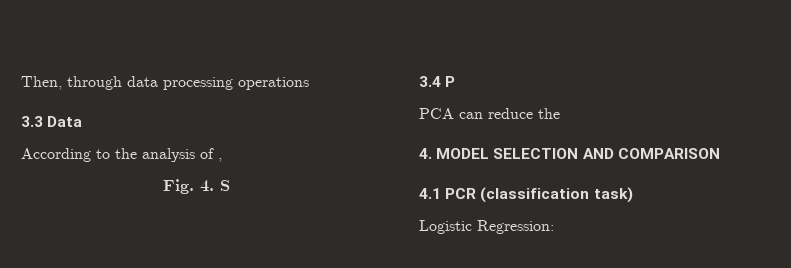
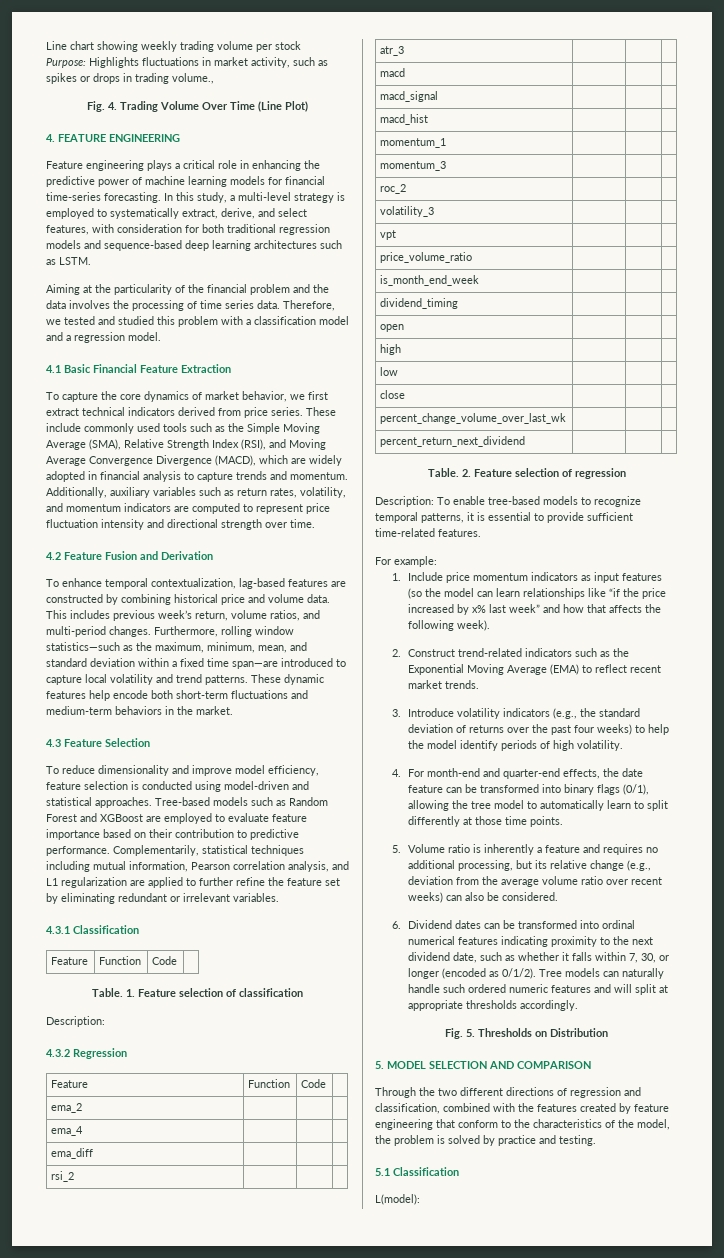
[21,76,309,90] [21,116,83,127] [21,148,222,162] [163,179,230,194] [419,76,456,87] [419,108,560,119] [419,148,720,159] [419,187,633,203] [419,220,554,234] Then, through data processing operations // 3.3 Data // According to the analysis of , // Fig. 4. S // 3.4 P // PCA can reduce the // 4. MODEL SELECTION AND COMPARISON // 4.1 PCR (classification task) // Logistic Regression: -> [46,41,301,52] [46,57,328,68] [46,73,214,84] [87,101,308,112] [46,134,180,142] [46,160,320,171] [46,176,325,187] [46,192,345,203] [46,208,307,219] [46,224,330,235] [46,240,342,251] [46,257,91,265] [46,284,329,295] [46,300,335,311] [46,316,349,327] [46,332,161,343] [46,364,231,373] [46,391,328,402] [46,407,336,418] [46,423,320,434] [46,439,326,450] [46,455,342,466] [46,471,348,482] [46,487,346,498] [46,503,330,514] [46,519,315,530] [46,551,213,560] [46,578,346,589] [46,594,330,605] [46,610,320,621] [46,626,294,637] [46,642,307,653] [46,658,346,669] [46,674,324,685] [46,690,308,701] [46,706,233,715] [46,738,150,747] [46,765,319,776] [46,781,309,792] [46,797,328,808] [46,813,307,824] [46,829,299,840] [46,845,304,856] [46,861,349,872] [46,877,340,888] [46,893,279,904] [46,925,139,934] [51,957,89,965] [99,956,142,965] [152,956,178,965] [92,988,303,997] [46,1016,105,1027] [46,1048,127,1059] [51,1080,89,1088] [248,1079,291,1088] [301,1079,327,1088] [51,1103,83,1113] [51,1126,84,1136] [51,1148,94,1159] [51,1171,75,1182] [380,46,405,56] [380,68,406,77] [380,91,439,102] [380,114,429,125] [380,138,447,148] [380,161,447,171] [380,184,407,194] [380,206,435,217] [380,230,397,240] [380,252,473,263] [380,275,480,286] [380,298,459,309] [380,324,405,332] [380,344,402,355] [380,367,399,376] [380,390,406,399] [380,413,567,424] [380,436,526,447] [427,468,626,479] [375,496,641,507] [375,512,633,523] [375,528,481,537] [375,556,437,567] [391,572,663,583] [408,588,667,599] [408,604,662,615] [408,620,491,631] [391,648,630,657] [408,664,662,675] [408,680,480,689] [391,708,641,719] [408,724,670,735] [408,740,624,751] [391,768,644,779] [408,784,650,795] [408,800,669,811] [408,816,564,827] [391,844,659,855] [408,860,652,871] [408,876,663,887] [408,892,559,903] [391,920,636,929] [408,936,654,947] [408,952,670,963] [408,968,665,979] [408,984,669,995] [408,1000,579,1011] [445,1028,608,1039] [375,1061,591,1069] [375,1087,641,1098] [375,1103,669,1114] [375,1119,670,1130] [375,1135,596,1146] [375,1167,459,1176] [375,1194,420,1205] Line chart showing weekly trading volume per stock // Purpose: Highlights fluctuations in market activity, such as spikes or drops in trading volume., // Fig. 4. Trading Volume Over Time (Line Plot) // 4. FEATURE ENGINEERING // Feature engineering plays a critical role in enhancing the predictive power of machine learning models for financial time-series forecasting. In this study, a multi-level strategy is employed to systematically extract, derive, and select features, with consideration for both traditional regression models and sequence-based deep learning architectures such as LSTM. // Aiming at the particularity of the financial problem and the data involves the processing of time series data. Therefore, we tested and studied this problem with a classification model and a regression model. // 4.1 Basic Financial Feature Extraction // To capture the core dynamics of market behavior, we first extract technical indicators derived from price series. These include commonly used tools such as the Simple Moving Average (SMA), Relative Strength Index (RSI), and Moving Average Convergence Divergence (MACD), which are widely adopted in financial analysis to capture trends and momentum. Additionally, auxiliary variables such as return rates, volatility, and momentum indicators are computed to represent price fluctuation intensity and directional strength over time. // 4.2 Feature Fusion and Derivation // To enhance temporal contextualization, lag-based features are constructed by combining historical price and volume data. This includes previous week’s return, volume ratios, and multi-period changes. Furthermore, rolling window statistics—such as the maximum, minimum, mean, and standard deviation within a fixed time span—are introduced to capture local volatility and trend patterns. These dynamic features help encode both short-term fluctuations and medium-term behaviors in the market. // 4.3 Feature Selection // To reduce dimensionality and improve model efficiency, feature selection is conducted using model-driven and statistical approaches. Tree-based models such as Random Forest and XGBoost are employed to evaluate feature importance based on their contribution to predictive performance. Complementarily, statistical techniques including mutual information, Pearson correlation analysis, and L1 regularization are applied to further refine the feature set by eliminating redundant or irrelevant variables. // 4.3.1 Classification // Feature | Function | Code | // Table. 1. Feature selection of classification // Description: // 4.3.2 Regression // Feature | Function | Code | // ema_2 | | | // ema_4 | | | // ema_diff | | | // rsi_2 | | | // atr_3 | | | // macd | | | // macd_signal | | | // macd_hist | | | // momentum_1 | | | // momentum_3 | | | // roc_2 | | | // volatility_3 | | | // vpt | | | // price_volume_ratio | | | // is_month_end_week | | | // dividend_timing | | | // open | | | // high | | | // low | | | // close | | | // percent_change_volume_over_last_wk | | | // percent_return_next_dividend | | | // Table. 2. Feature selection of regression // Description: To enable tree-based models to recognize temporal patterns, it is essential to provide sufficient time-related features. // For example: // 1. Include price momentum indicators as input features (so the model can learn relationships like “if the price increased by x% last week” and how that affects the following week). // 2. Construct trend-related indicators such as the Exponential Moving Average (EMA) to reflect recent market trends. // 3. Introduce volatility indicators (e.g., the standard deviation of returns over the past four weeks) to help the model identify periods of high volatility. // 4. For month-end and quarter-end effects, the date feature can be transformed into binary flags (0/1), allowing the tree model to automatically learn to split differently at those time points. // 5. Volume ratio is inherently a feature and requires no additional processing, but its relative change (e.g., deviation from the average volume ratio over recent weeks) can also be considered. // 6. Dividend dates can be transformed into ordinal numerical features indicating proximity to the next dividend date, such as whether it falls within 7, 30, or longer (encoded as 0/1/2). Tree models can naturally handle such ordered numeric features and will split at appropriate thresholds accordingly. // Fig. 5. Thresholds on Distribution // 5. MODEL SELECTION AND COMPARISON // Through the two different directions of regression and classification, combined with the features created by feature engineering that conform to the characteristics of the model, the problem is solved by practice and testing. // 5.1 Classification // L(model):

